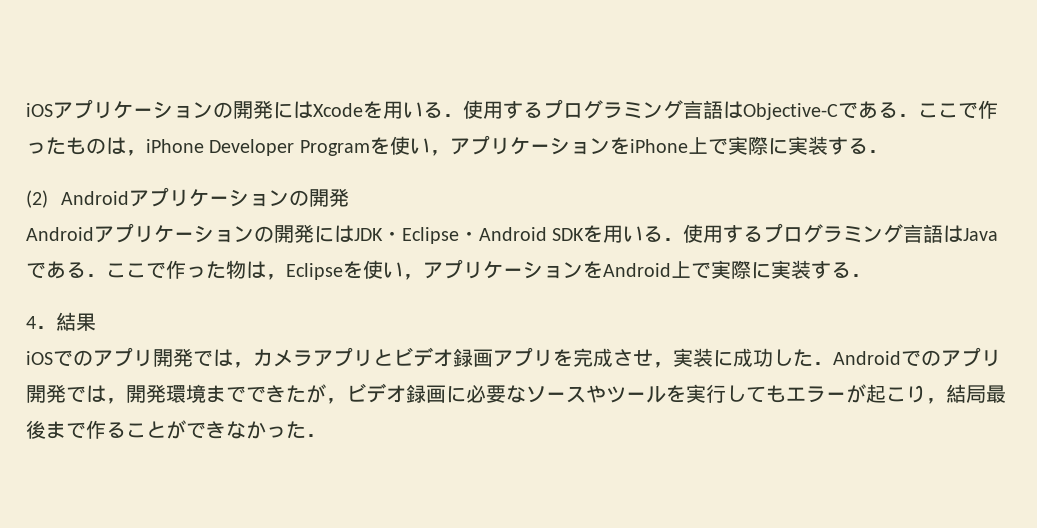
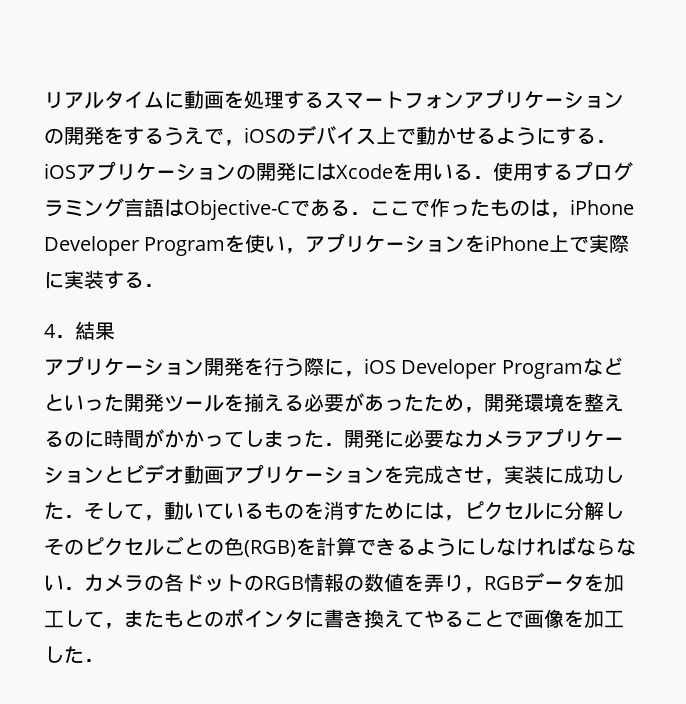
(26, 110) none -> [44,89,624,109] [44,125,616,146] リアルタイムに動画を処理するスマートフォンアプリケーションの開発をするうえで，iOSのデバイス上で動かせるようにする．
[26,187,349,208] [26,223,999,244] [26,259,871,280] [26,312,96,331] [26,347,573,368] (2) Androidアプリケーションの開発 // Androidアプリケーションの開発にはJDK・Eclipse・Android SDKを用いる．使用するプログラミング言語はJavaである．ここで作った物は，Eclipseを使い，アプリケーションをAndroid上で実際に実装する． // 4．結果 // iOSでのアプリ開発では，カメラアプリとビデオ録画アプリを -> [44,321,115,340] [44,356,623,379] [44,393,624,413] [44,428,624,448] [44,464,404,484] 4．結果 // アプリケーション開発を行う際に，iOS Developer Programなどといった開発ツールを揃える必要があったため，開発環境を整えるのに時間がかかってしまった．開発に必要なカメラアプリケーションとビデオ動画アプリケーションを
[833,347,1001,367] [26,383,1006,404] [26,420,286,439] Androidでのアプリ開発では，開発環境までできたが，ビデオ録画に必要なソースやツールを実行してもエラーが起こり，結局最後まで作ることができなかっ -> [84,501,624,521] [44,536,636,557] [44,572,624,593] [44,609,624,629] [44,646,64,663] そして，動いているものを消すためには，ピクセルに分解しそのピクセルごとの色(RGB)を計算できるようにしなければならない．カメラの各ドットのRGB情報の数値を弄り，RGBデータを加工して，またもとのポインタに書き換えてやることで画像を加工し

